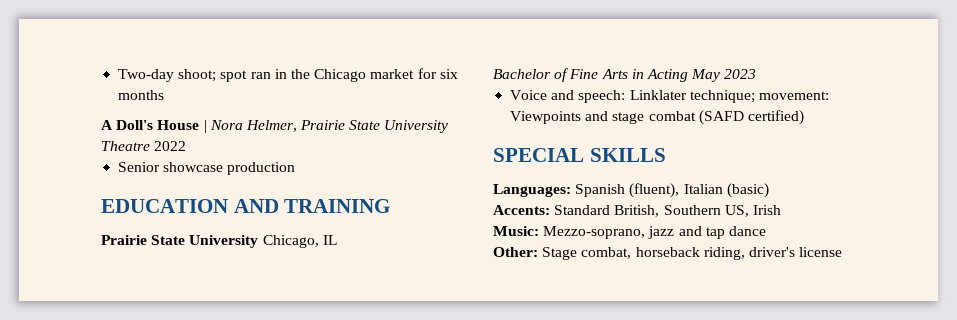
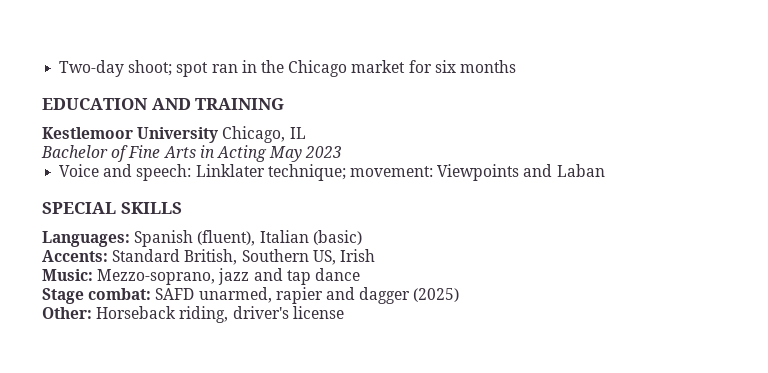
[101,120,449,133] [101,141,187,151] [118,162,296,175] // A Doll's House | Nora Helmer, Prairie State University Theatre 2022 // Senior showcase production -> (516, 66) none
[101,235,186,245] Prairie State -> [42,127,133,139] Kestlemoor
[612,110,804,125] stage combat (SAFD certified) -> [556,164,605,177] Laban
[493,247,700,260] Other: Stage combat, horseback -> [42,287,460,304] [42,306,177,319] Stage combat: SAFD unarmed, rapier and dagger (2025) // Other: Horseback

